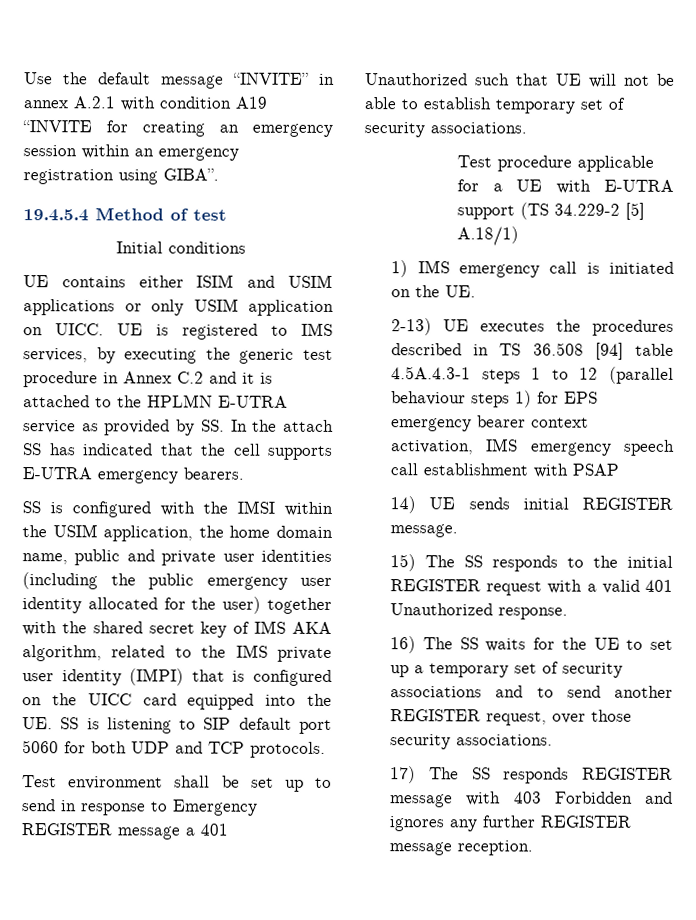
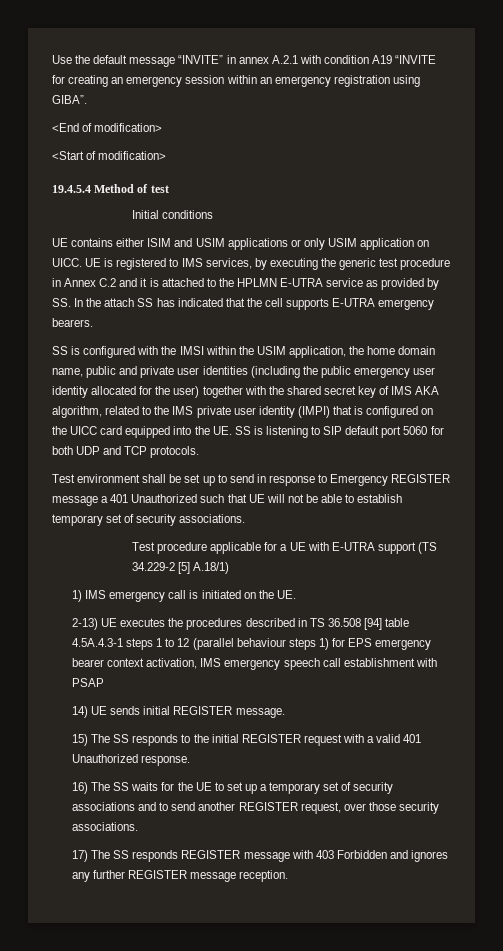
(219, 174) none -> [52,123,163,132] [52,151,167,160] // <End of modification> // <Start of modification>

